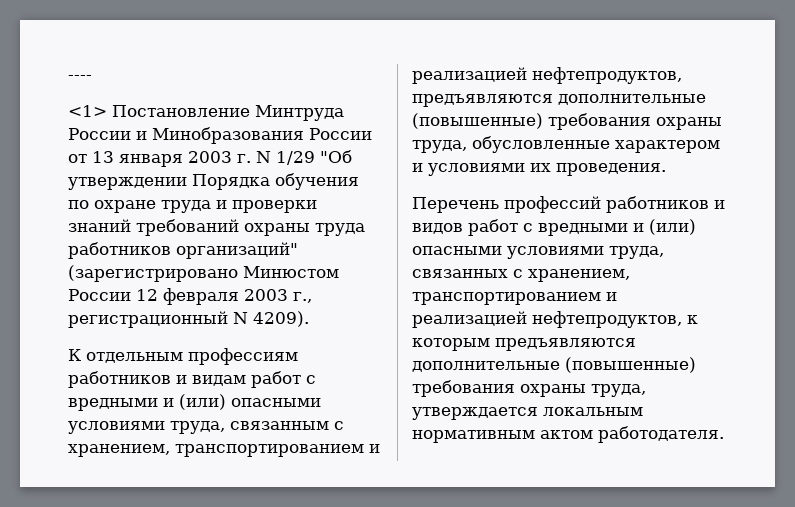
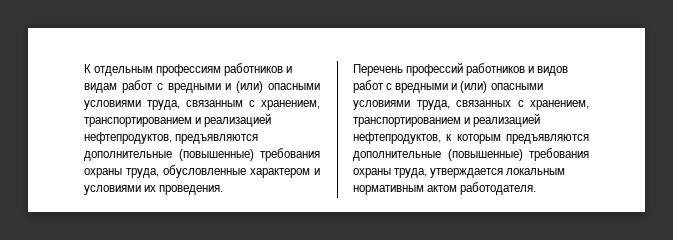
[68,75,92,80] [68,105,344,121] [68,127,372,144] [68,150,352,167] [68,173,359,190] [68,200,317,213] [68,219,365,236] [68,242,298,259] [68,265,339,282] [68,288,312,305] [68,311,309,328] ---- // <1> Постановление Минтруда России и Минобразования России от 13 января 2003 г. N 1/29 "Об утверждении Порядка обучения по охране труда и проверки знаний требований охраны труда работников организаций" (зарегистрировано Минюстом России 12 февраля 2003 г., регистрационный N 4209). // -> (84, 68) none

